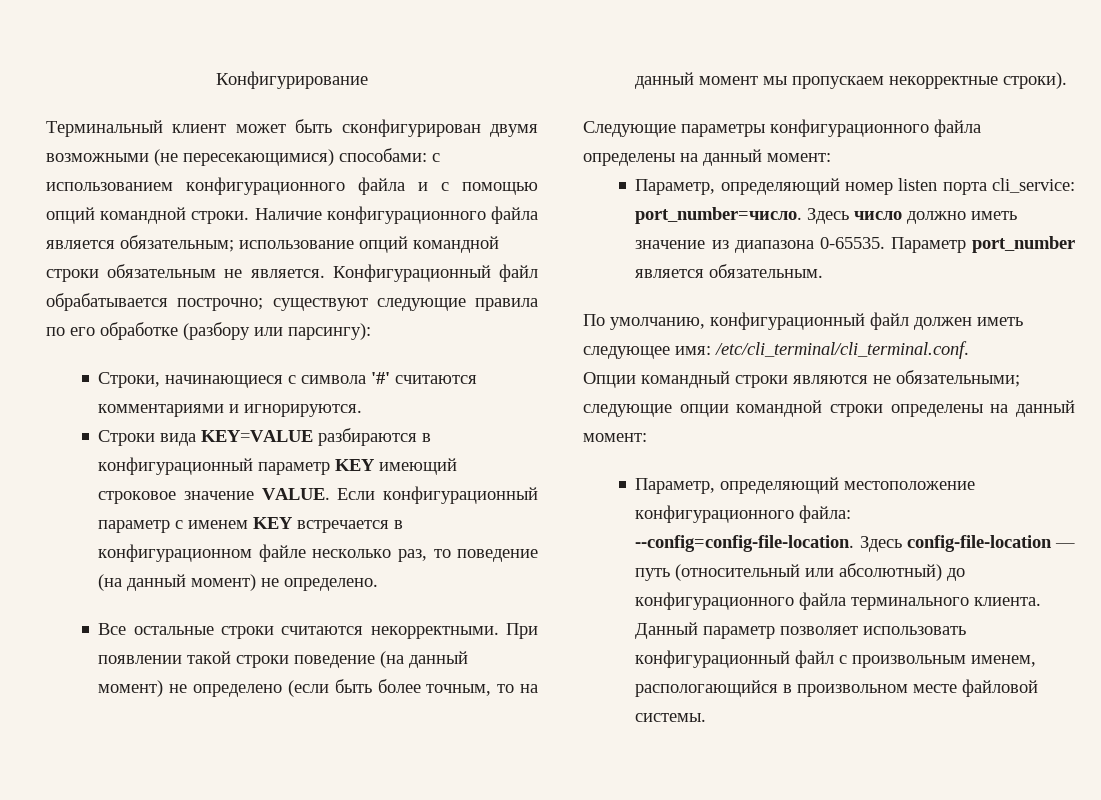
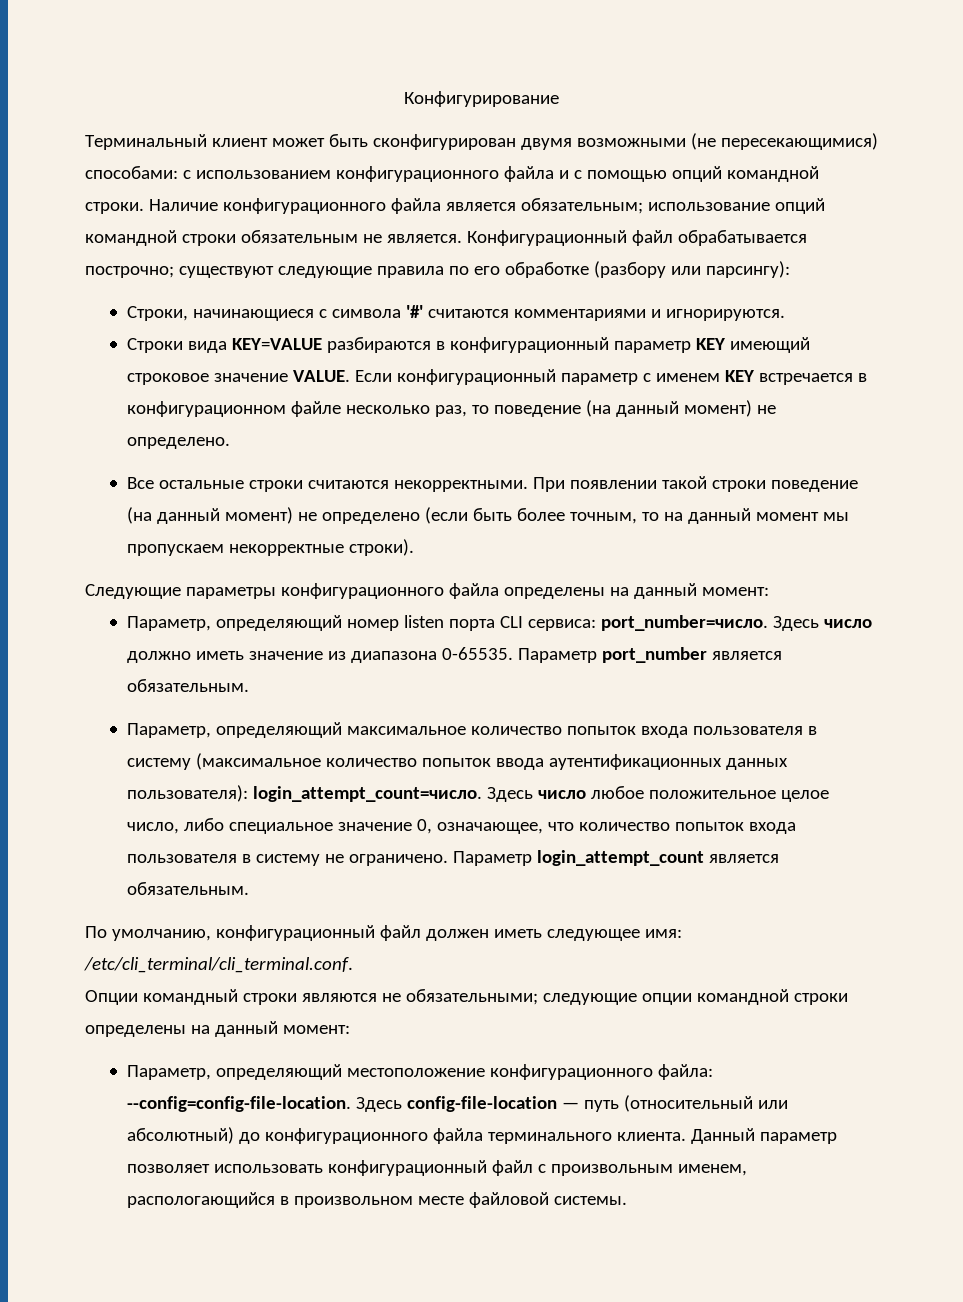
[992,178,1075,193] cli_service: -> [499,616,596,631] CLI сервиса:
(824, 271) none -> [126,722,817,738] [126,753,788,770] [126,785,829,802] [126,818,796,834] [126,850,779,866] [126,882,249,895] // Параметр, определяющий максимальное количество попыток входа пользователя в систему (максимальное количество попыток ввода аутентификационных данных пользователя): login_attempt_count=число. Здесь число любое положительное целое число, либо специальное значение 0, означающее, что количество попыток входа пользователя в систему не ограничено. Параметр login_attempt_count является обязательным.

